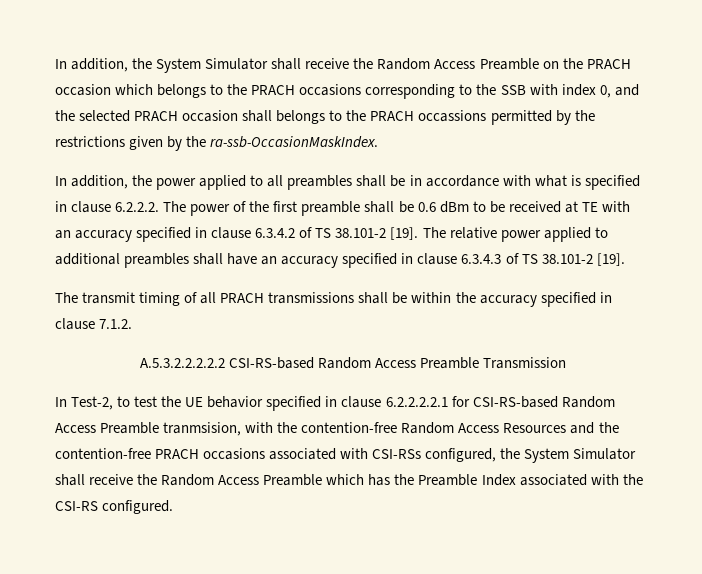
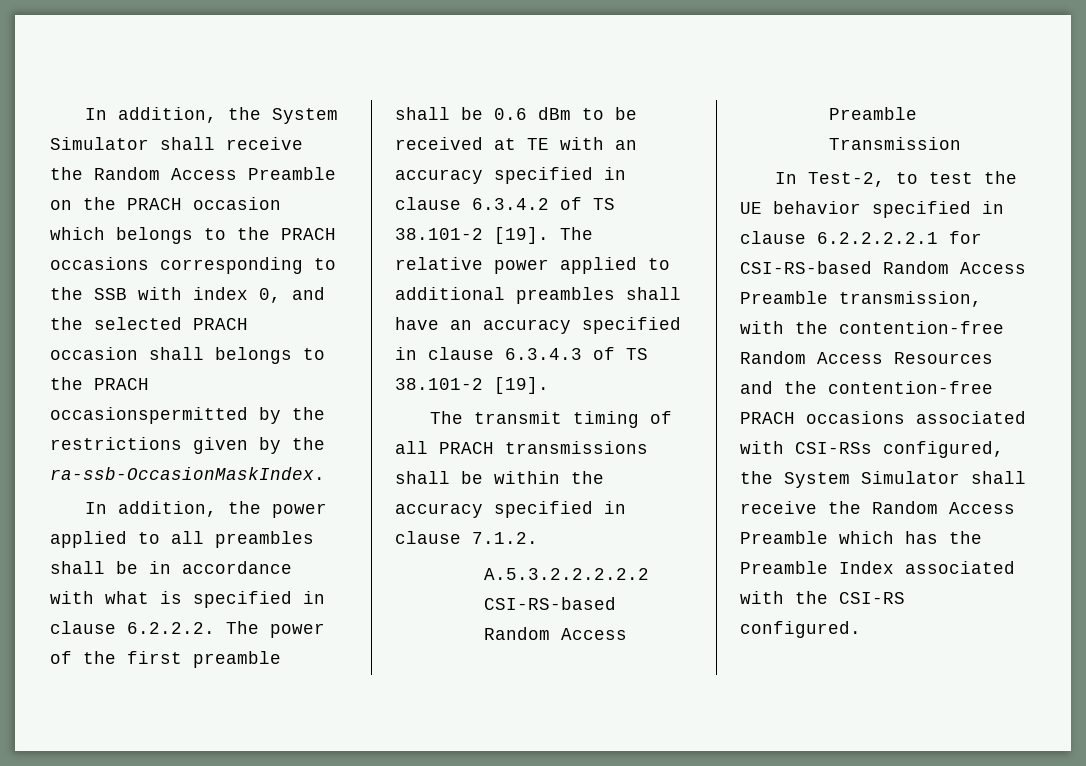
[418,110,552,125] occassions permitted -> [50,407,248,424] occasionspermitted
[163,422,242,436] tranmsision, -> [839,291,982,307] transmission,

